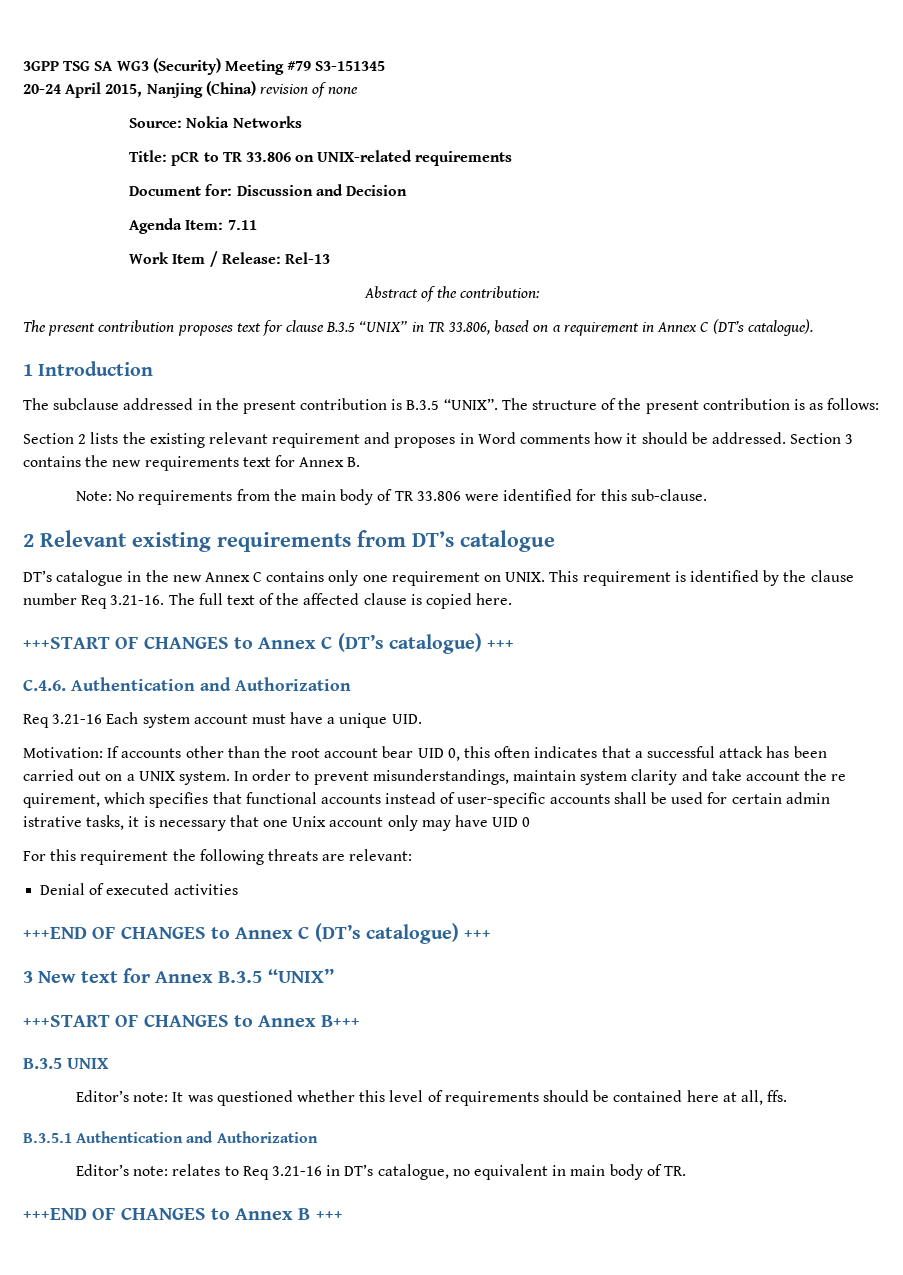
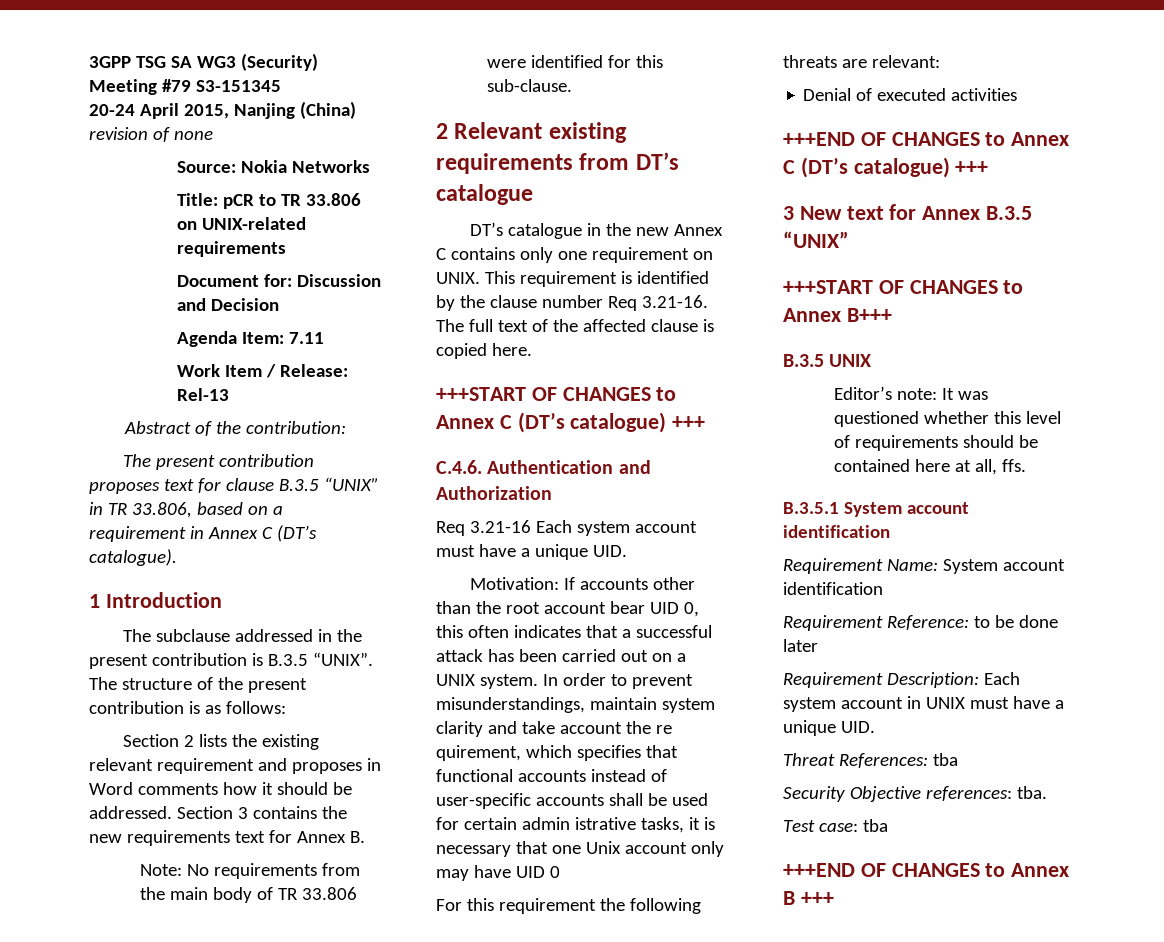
[76,1131,318,1143] [76,1164,686,1180] Authentication and Authorization // Editor’s note: relates to Req 3.21-16 in DT’s catalogue, no equivalent in main body of TR. -> [843,502,969,517] [783,525,890,538] [783,558,1065,574] [783,582,883,595] [783,615,1058,631] [783,639,818,652] [783,672,1020,688] [783,696,1064,712] [783,720,875,736] [783,753,958,768] [783,786,1047,802] [783,819,888,832] System account identification // Requirement Name: System account identification // Requirement Reference: to be done later // Requirement Description: Each system account in UNIX must have a unique UID. // Threat References: tba // Security Objective references: tba. // Test case: tba

